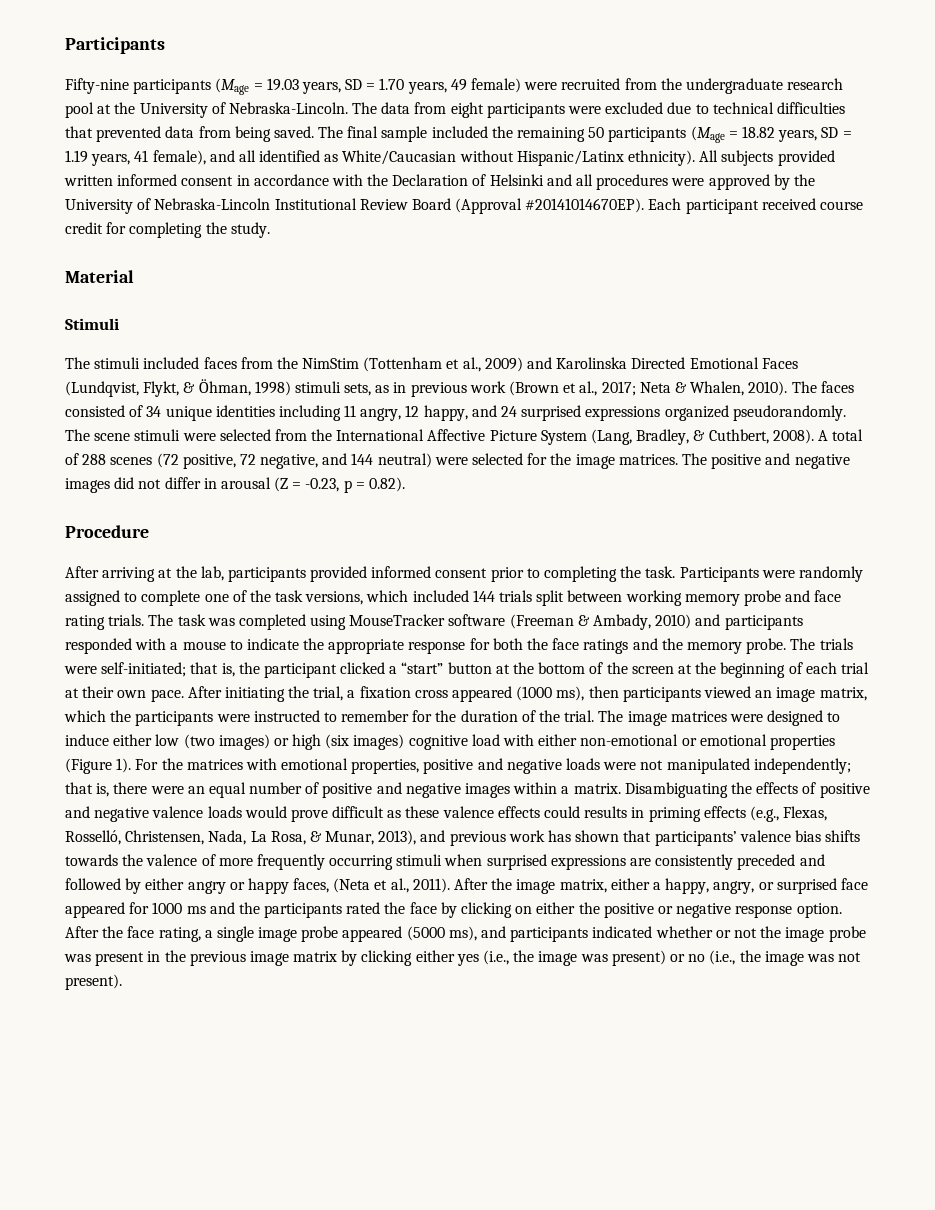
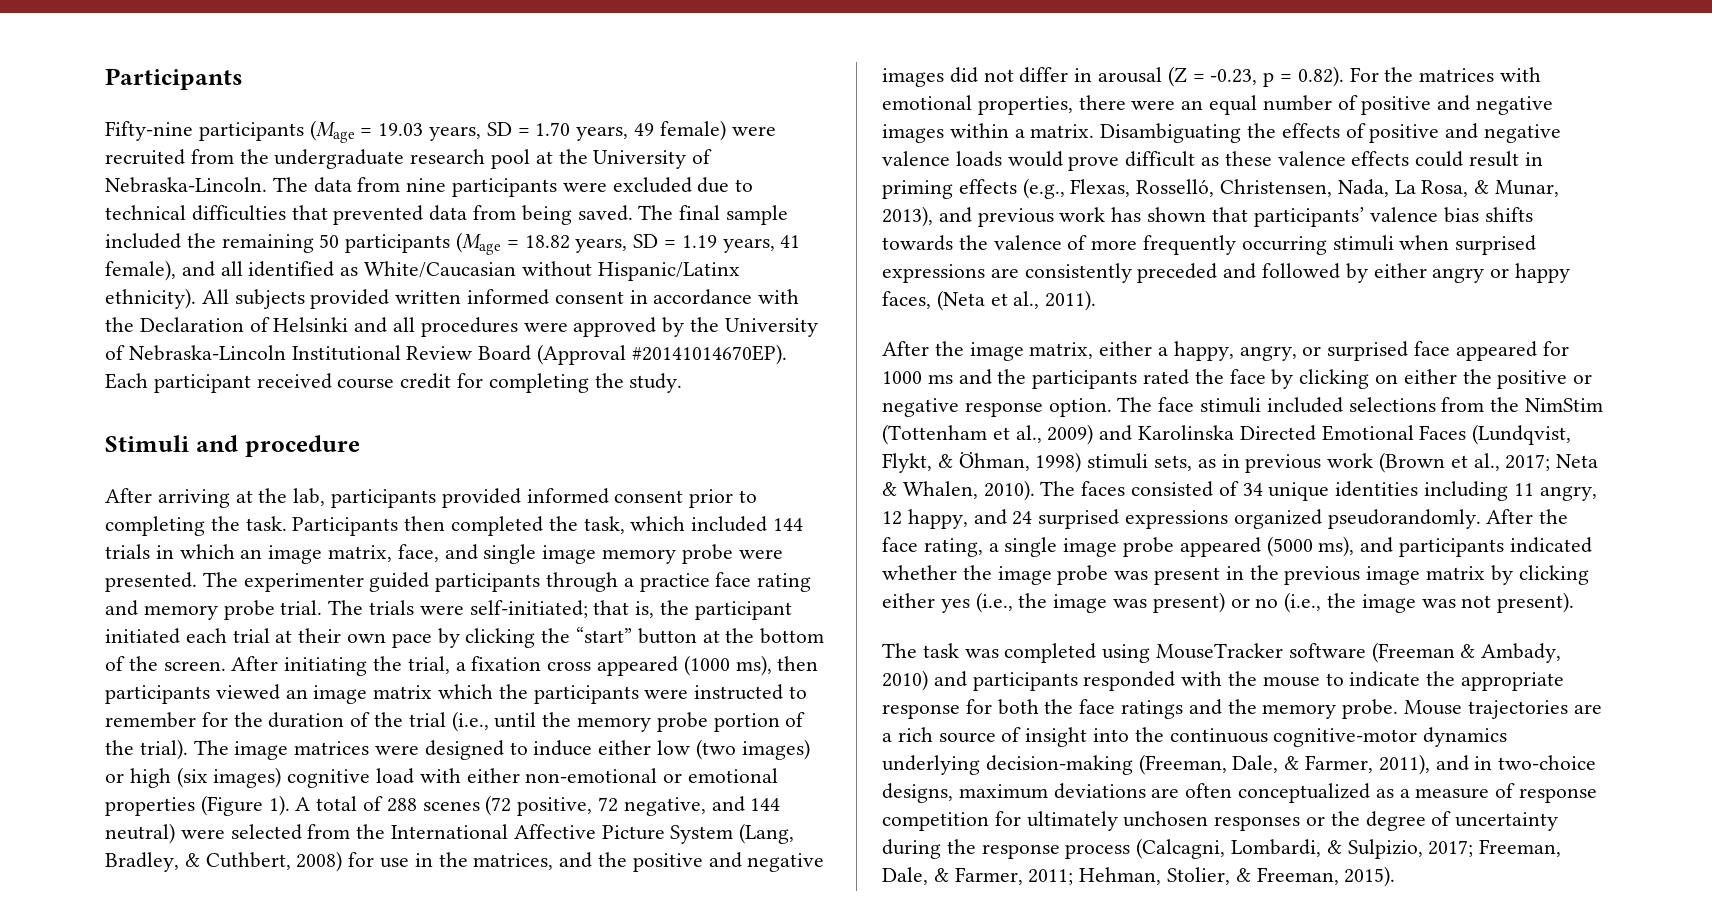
[450,102,484,118] eight -> [406,178,447,192] nine
[65,270,134,283] [65,318,119,330] [65,357,90,369] Material // Stimuli // The -> [105,435,360,457] [105,488,758,508] [105,516,804,536] [105,544,783,564] [105,572,812,592] [105,600,792,620] [105,627,825,648] [105,655,819,676] [105,684,808,704] [105,711,806,732] [105,739,810,760] [105,767,779,788] [105,795,781,816] [105,823,795,844] [105,851,825,872] [882,66,1542,87] [882,95,1554,115] [882,123,1562,143] [882,151,1543,171] [882,178,1560,199] [882,206,1534,227] [882,235,1537,255] [882,263,1571,283] [882,290,1097,311] [882,341,1569,361] [882,369,1593,389] [882,397,1195,417] Stimuli and procedure // After arriving at the lab, participants provided informed consent prior to completing the task. Participants then completed the task, which included 144 trials in which an image matrix, face, and single image memory probe were presented. The experimenter guided participants through a practice face rating and memory probe trial. The trials were self-initiated; that is, the participant initiated each trial at their own pace by clicking the “start” button at the bottom of the screen. After initiating the trial, a fixation cross appeared (1000 ms), then participants viewed an image matrix which the participants were instructed to remember for the duration of the trial (i.e., until the memory probe portion of the trial). The image matrices were designed to induce either low (two images) or high (six images) cognitive load with either non-emotional or emotional properties (Figure 1). A total of 288 scenes (72 positive, 72 negative, and 144 neutral) were selected from the International Affective Picture System (Lang, Bradley, & Cuthbert, 2008) for use in the matrices, and the positive and negative images did not differ in arousal (Z = -0.23, p = 0.82). For the matrices with emotional properties, there were an equal number of positive and negative images within a matrix. Disambiguating the effects of positive and negative valence loads would prove difficult as these valence effects could result in priming effects (e.g., Flexas, Rosselló, Christensen, Nada, La Rosa, & Munar, 2013), and previous work has shown that participants’ valence bias shifts towards the valence of more frequently occurring stimuli when surprised expressions are consistently preceded and followed by either angry or happy faces, (Neta et al., 2011). // After the image matrix, either a happy, angry, or surprised face appeared for 1000 ms and the participants rated the face by clicking on either the positive or negative response option. The face
[203,357,237,369] faces -> [1348,397,1436,412] selections
[65,429,864,445] [65,453,850,469] [65,477,406,493] [65,525,149,538] [65,566,863,582] [65,590,842,606] [65,614,803,630] [65,638,853,654] [64,662,869,678] [65,686,867,702] [64,710,841,726] [65,734,835,750] [65,758,851,774] [65,782,870,798] [65,806,828,822] [65,830,861,846] [65,854,825,870] [65,878,868,894] [65,902,842,918] The scene stimuli were selected from the International Affective Picture System (Lang, Bradley, & Cuthbert, 2008). A total of 288 scenes (72 positive, 72 negative, and 144 neutral) were selected for the image matrices. The positive and negative images did not differ in arousal (Z = -0.23, p = 0.82). // Procedure // After arriving at the lab, participants provided informed consent prior to completing the task. Participants were randomly assigned to complete one of the task versions, which included 144 trials split between working memory probe and face rating trials. The task was completed using MouseTracker software (Freeman & Ambady, 2010) and participants responded with a mouse to indicate the appropriate response for both the face ratings and the memory probe. The trials were self-initiated; that is, the participant clicked a “start” button at the bottom of the screen at the beginning of each trial at their own pace. After initiating the trial, a fixation cross appeared (1000 ms), then participants viewed an image matrix, which the participants were instructed to remember for the duration of the trial. The image matrices were designed to induce either low (two images) or high (six images) cognitive load with either non-emotional or emotional properties (Figure 1). For the matrices with emotional properties, positive and negative loads were not manipulated independently; that is, there were an equal number of positive and negative images within a matrix. Disambiguating the effects of positive and negative valence loads would prove difficult as these valence effects could results in priming effects (e.g., Flexas, Rosselló, Christensen, Nada, La Rosa, & Munar, 2013), and previous work has shown that participants’ valence bias shifts towards the valence of more frequently occurring stimuli when surprised expressions are consistently preceded and followed by either angry or happy faces, (Neta et al., 2011). After the image matrix, either a happy, angry, or surprised face appeared for 1000 ms and the participants rated the face by clicking on either the positive or negative response option. -> (1481, 519) none
[715,928,757,938] or not -> (957, 572) none
(122, 982) none -> [882,642,1562,663] [882,670,1565,691] [882,699,1602,719] [882,727,1508,747] [882,754,1597,775] [882,783,1598,803] [882,811,1559,831] [882,838,1562,859] [882,866,1396,887] // The task was completed using MouseTracker software (Freeman & Ambady, 2010) and participants responded with the mouse to indicate the appropriate response for both the face ratings and the memory probe. Mouse trajectories are a rich source of insight into the continuous cognitive-motor dynamics underlying decision-making (Freeman, Dale, & Farmer, 2011), and in two-choice designs, maximum deviations are often conceptualized as a measure of response competition for ultimately unchosen responses or the degree of uncertainty during the response process (Calcagni, Lombardi, & Sulpizio, 2017; Freeman, Dale, & Farmer, 2011; Hehman, Stolier, & Freeman, 2015).

